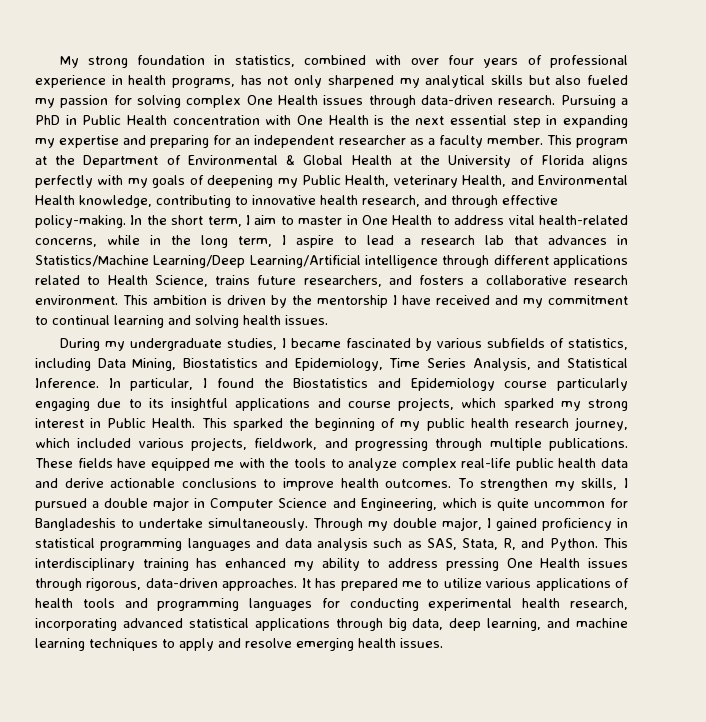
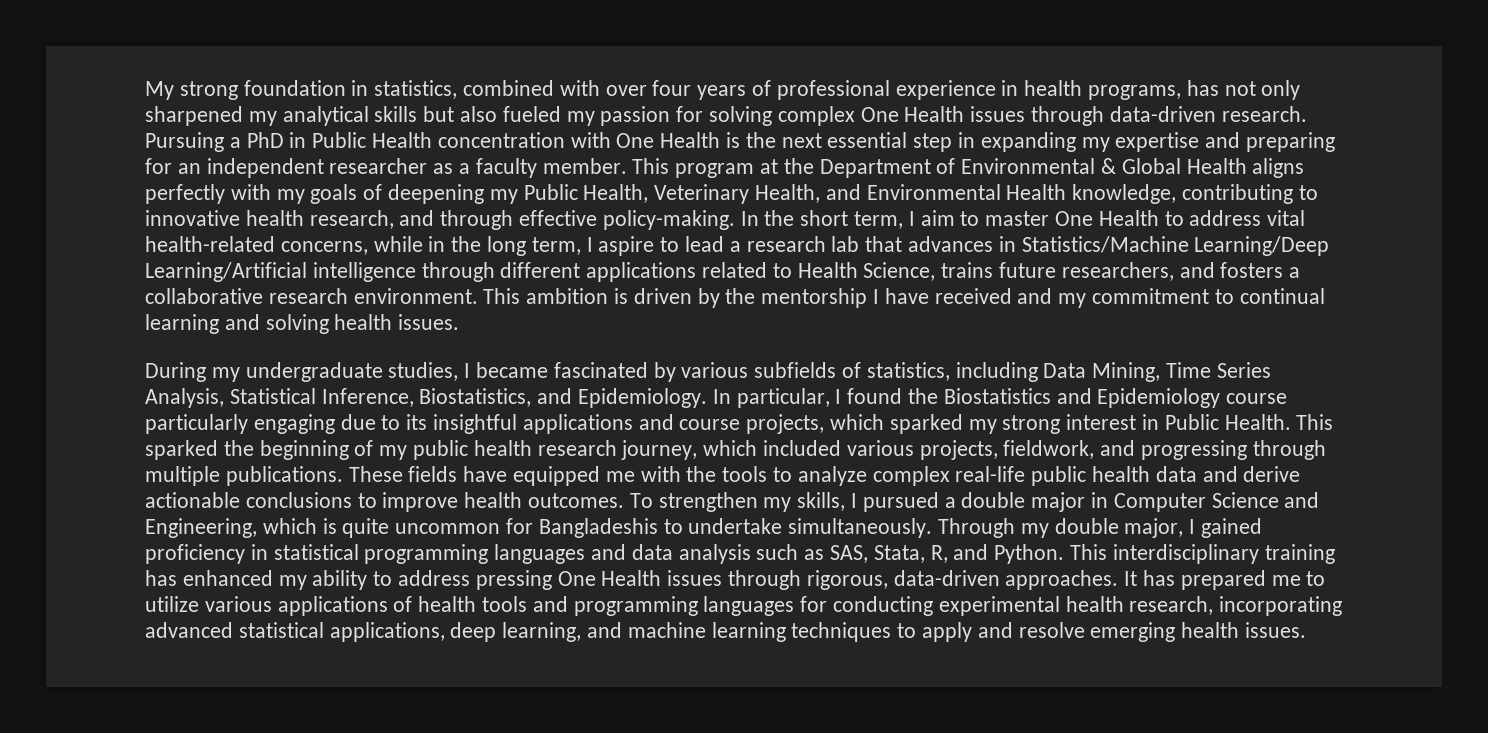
[399,155,584,168] at the University of Florida -> (1247, 166) none
[393,175,458,188] veterinary -> [654,184,750,204] Veterinary
[346,215,358,225] in -> (1050, 218) none
[183,358,628,371] [35,378,99,388] Biostatistics and Epidemiology, Time Series Analysis, and Statistical Inference. -> [1166,362,1271,378] [145,388,708,408] Time Series Analysis, Statistical Inference, Biostatistics, and Epidemiology.
[254,618,444,631] applications through big data, -> [329,622,445,642] applications,

